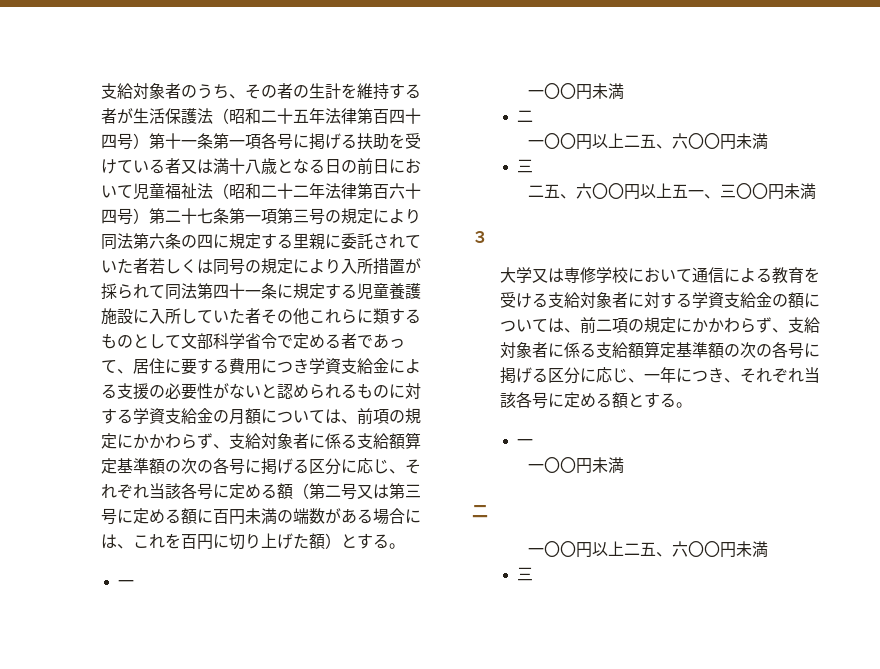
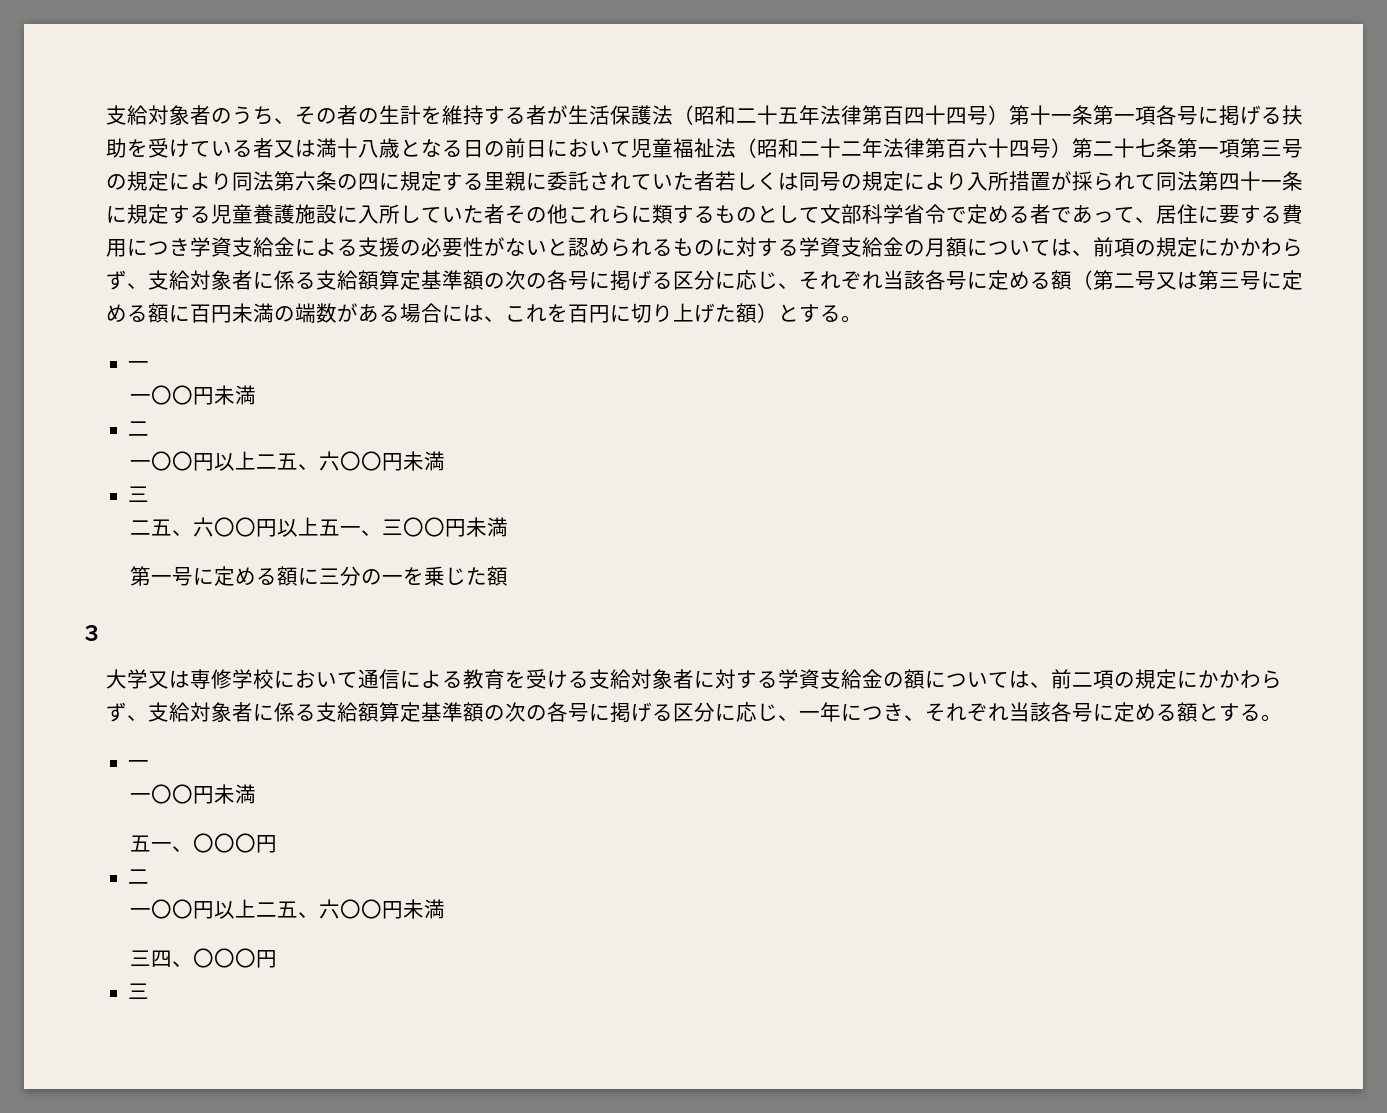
(816, 191) none -> [130,566,509,586] // 第一号に定める額に三分の一を乗じた額
[472,505,488,518] [527,541,768,558] // 二 // 一〇〇円以上二五、六〇〇円未満 -> [130,833,278,853] [128,869,150,884] [130,899,446,919] [130,948,278,968] // 五一、〇〇〇円 // 二 // 一〇〇円以上二五、六〇〇円未満 // 三四、〇〇〇円

